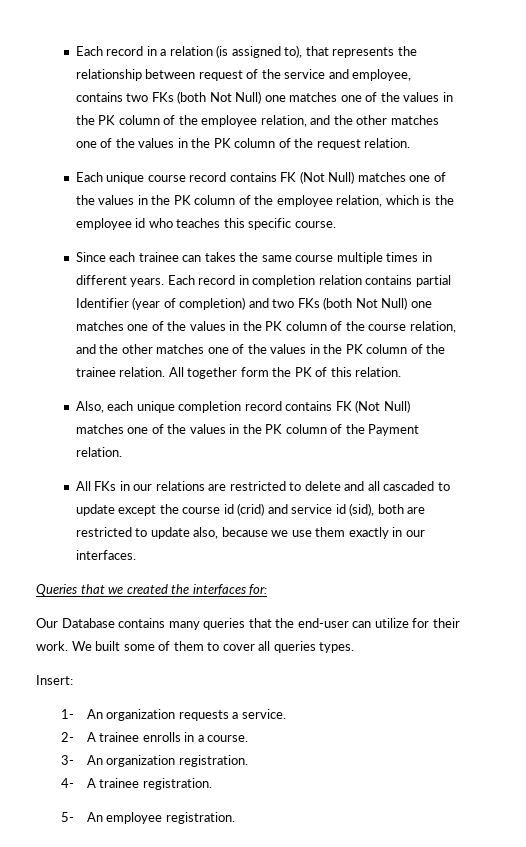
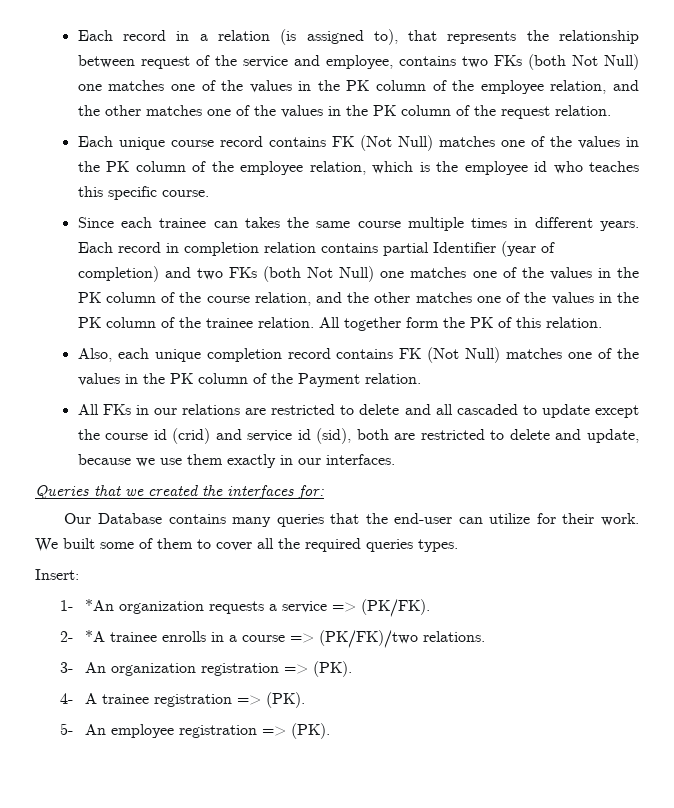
[150,527,219,539] update also, -> [509,429,640,443] delete and update,
(271, 646) none -> [278,538,361,552] the required
[86,709,103,719] An -> [85,599,115,611] *An
[241,709,286,719] [61,732,249,742] [61,755,248,767] [61,778,212,790] service. // 2- A trainee enrolls in a course. // 3- An organization registration. // 4- A trainee registration. -> [282,599,431,617] [60,630,486,648] [60,661,353,677] [60,692,306,708] service => (PK/FK). // 2- *A trainee enrolls in a course => (PK/FK)/two relations. // 3- An organization registration => (PK). // 4- A trainee registration => (PK).
[165,812,235,824] registration. -> [179,723,331,739] registration => (PK).

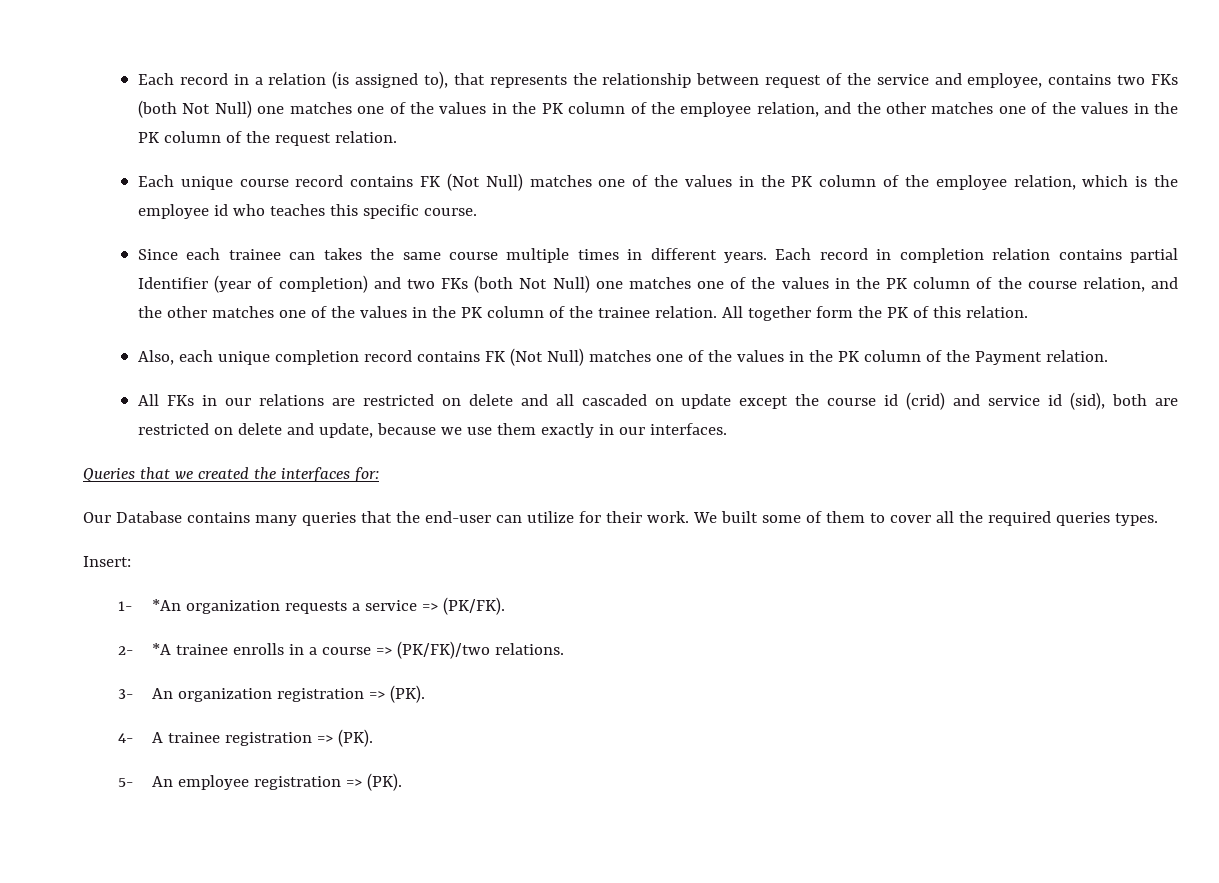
[340,405,355,415] to -> [441,398,461,406] on
[522,405,537,415] to -> [654,398,674,406] on
[490,430,505,440] to -> [213,427,233,435] on

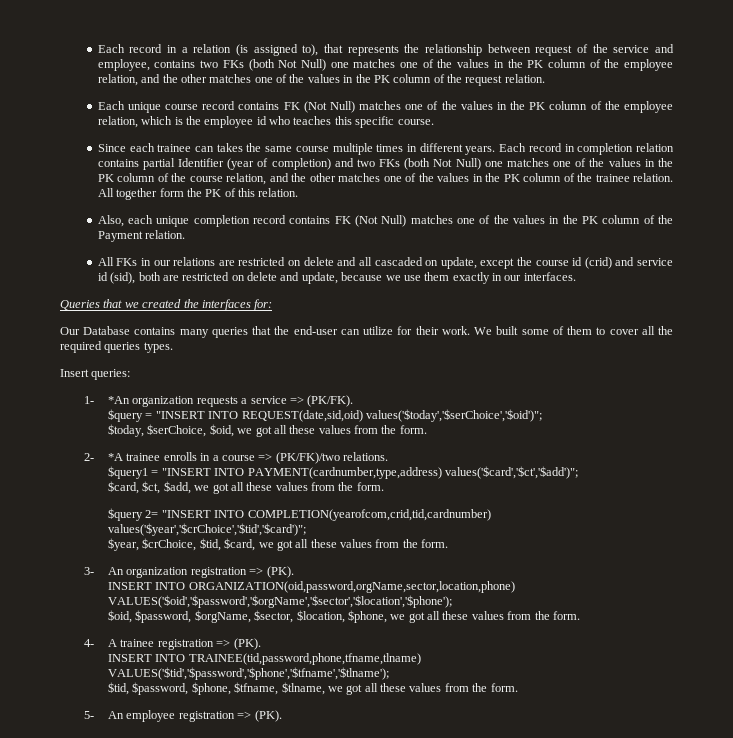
[681,394,732,409] update -> [440,257,477,269] update,
[83,556,131,567] Insert: -> [60,369,131,380] Insert queries:
(506, 606) none -> [108,409,542,422] [108,424,427,437] // $query = "INSERT INTO REQUEST(date,sid,oid) values('$today','$serChoice','$oid')"; // $today, $serChoice, $oid, we got all these values from the form.
(565, 649) none -> [108,466,578,479] [108,481,384,494] [108,508,491,521] [108,523,307,536] [108,538,449,551] // $query1 = "INSERT INTO PAYMENT(cardnumber,type,address) values('$card','$ct','$add')"; // $card, $ct, $add, we got all these values from the form. // $query 2= "INSERT INTO COMPLETION(yearofcom,crid,tid,cardnumber) values('$year','$crChoice','$tid','$card')"; // $year, $crChoice, $tid, $card, we got all these values from the form.
(426, 694) none -> [108,581,515,593] [108,595,453,608] [108,610,580,623] // INSERT INTO ORGANIZATION(oid,password,orgName,sector,location,phone) VALUES('$oid','$password','$orgName','$sector','$location','$phone'); // $oid, $password, $orgName, $sector, $location, $phone, we got all these values from the form.
(374, 738) none -> [108,653,421,665] [108,667,390,680] [108,682,518,695] // INSERT INTO TRAINEE(tid,password,phone,tfname,tlname) VALUES('$tid','$password','$phone','$tfname','$tlname'); // $tid, $password, $phone, $tfname, $tlname, we got all these values from the form.

